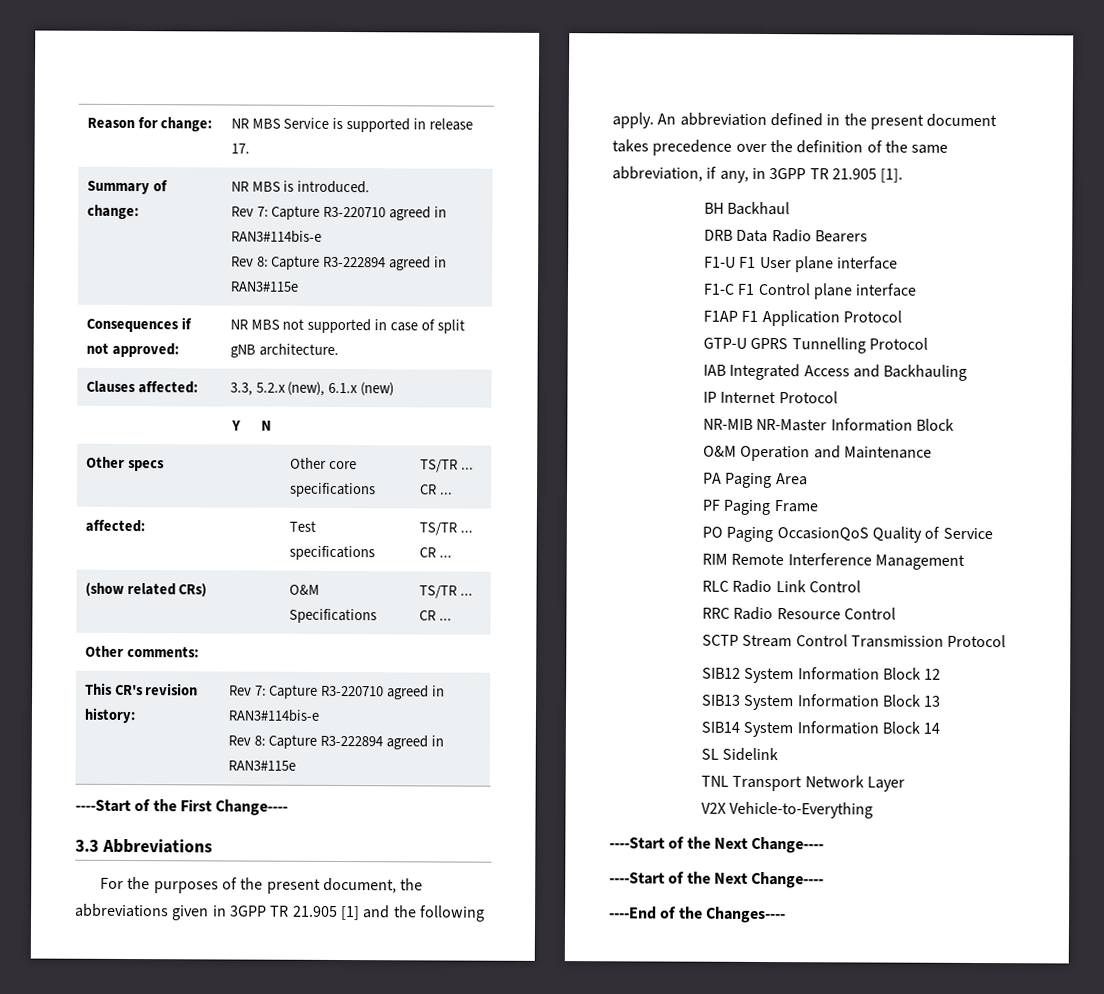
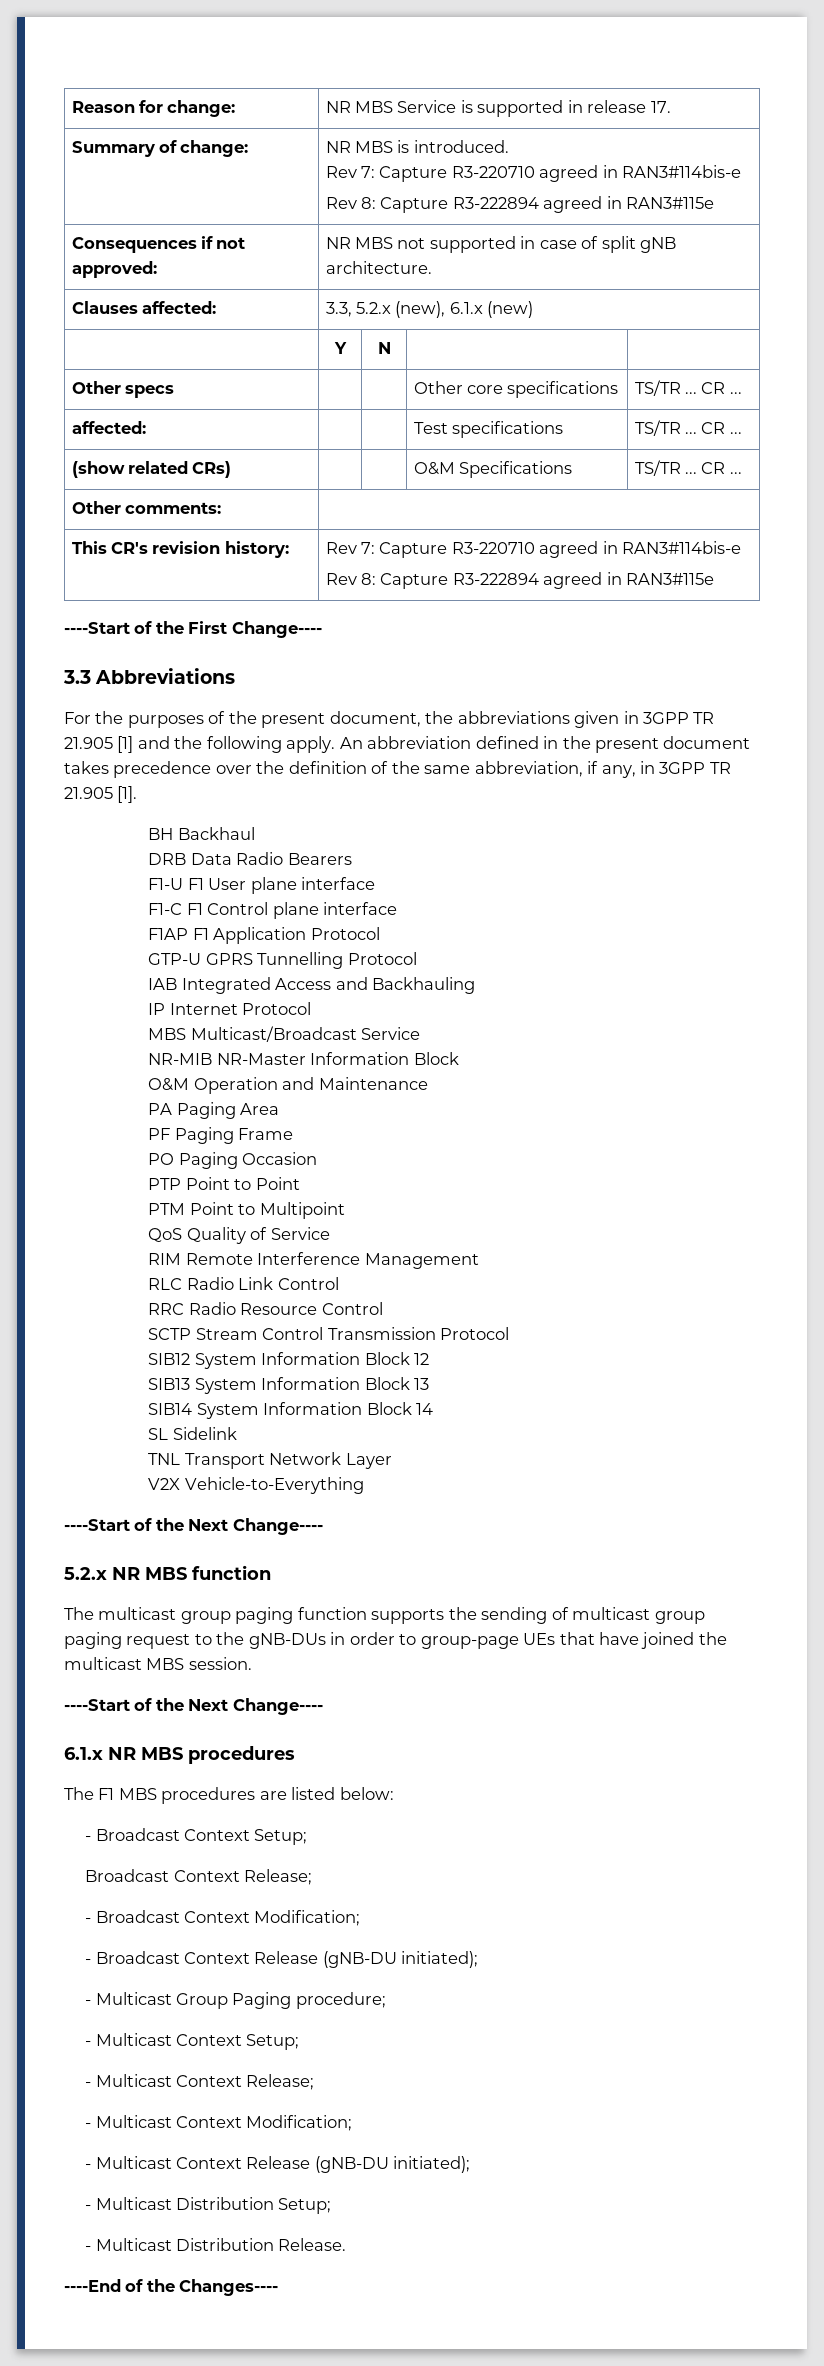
(838, 397) none -> [148,1026,421,1042] // MBS Multicast/Broadcast Service
[776,527,869,542] OccasionQoS -> [242,1152,318,1165] [148,1177,300,1190] [148,1202,345,1219] [148,1228,183,1242] Occasion // PTP Point to Point // PTM Point to Multipoint // QoS
[609,871,825,889] // ----Start of the Next Change---- -> [64,1565,271,1580] [64,1607,705,1624] [64,1632,727,1649] [64,1657,252,1670] [64,1698,323,1715] [64,1746,295,1764] [64,1787,394,1804] [85,1828,308,1845] [85,1869,312,1885] [85,1910,361,1926] [85,1951,479,1968] [85,1992,386,2009] [85,2033,300,2050] [85,2074,315,2090] [85,2115,353,2131] [85,2156,471,2173] [85,2197,332,2214] [85,2238,347,2251] // 5.2.x NR MBS function // The multicast group paging function supports the sending of multicast group paging request to the gNB-DUs in order to group-page UEs that have joined the multicast MBS session. // ----Start of the Next Change---- // 6.1.x NR MBS procedures // The F1 MBS procedures are listed below: // - Broadcast Context Setup; // Broadcast Context Release; // - Broadcast Context Modification; // - Broadcast Context Release (gNB-DU initiated); // - Multicast Group Paging procedure; // - Multicast Context Setup; // - Multicast Context Release; // - Multicast Context Modification; // - Multicast Context Release (gNB-DU initiated); // - Multicast Distribution Setup; // - Multicast Distribution Release.

